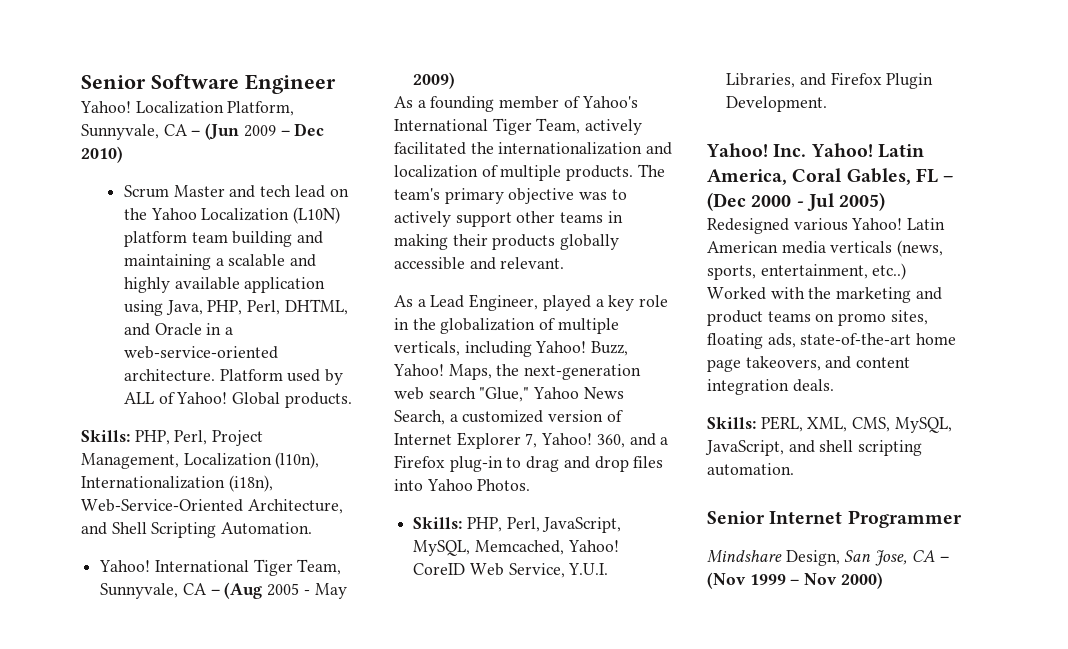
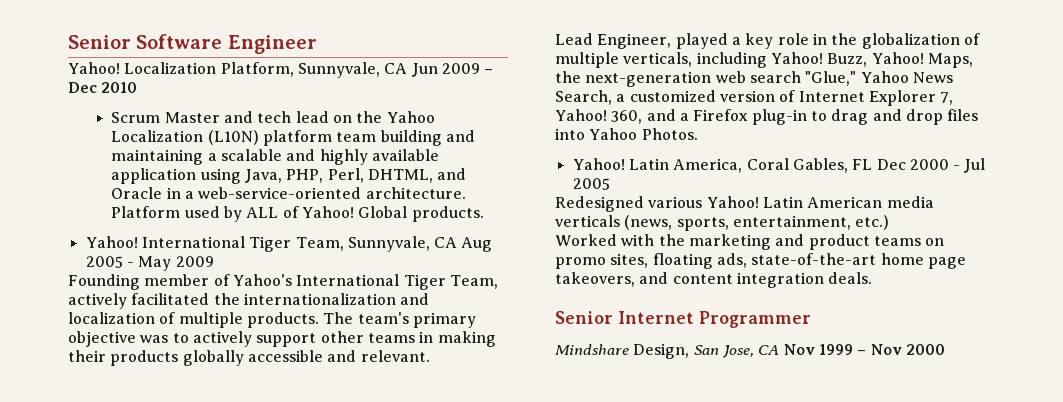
[191,123,240,140] – (Jun -> [411,63,438,77] Jun
[81,146,123,163] 2010) -> [101,82,138,93] 2010
[81,430,264,446] [81,452,320,469] [81,475,273,492] [81,499,343,514] [81,522,313,538] // Skills: PHP, Perl, Project Management, Localization (l10n), Internationalization (i18n), Web-Service-Oriented Architecture, and Shell Scripting Automation. -> (484, 214) none
[210,582,263,599] – (Aug -> [461,237,493,252] Aug
[413,72,456,89] [394,96,495,112] 2009) // As a founding -> [175,256,214,267] [68,274,140,290] 2009 // Founding
[394,295,426,307] As a -> (430, 356) none
[413,517,622,533] [413,540,619,556] [413,563,609,578] [726,72,934,89] [726,96,828,112] [706,143,807,157] Skills: PHP, Perl, JavaScript, MySQL, Memcached, Yahoo! CoreID Web Service, Y.U.I. Libraries, and Firefox Plugin Development. // Yahoo! Inc. -> (698, 134) none
[943,176,954,182] [707,192,746,211] – (Dec -> [876,159,906,170] Dec
[839,192,886,211] 2005) -> [572,178,610,190] 2005
[872,263,907,280] etc..) -> [855,215,890,230] etc.)
[707,416,952,433] [705,440,923,456] [707,463,794,476] // Skills: PERL, XML, CMS, MySQL, JavaScript, and shell scripting automation. -> (873, 278) none
[939,556,949,562] [707,572,746,589] – (Nov -> [783,344,815,355] Nov
[840,572,883,589] 2000) -> [905,344,945,355] 2000

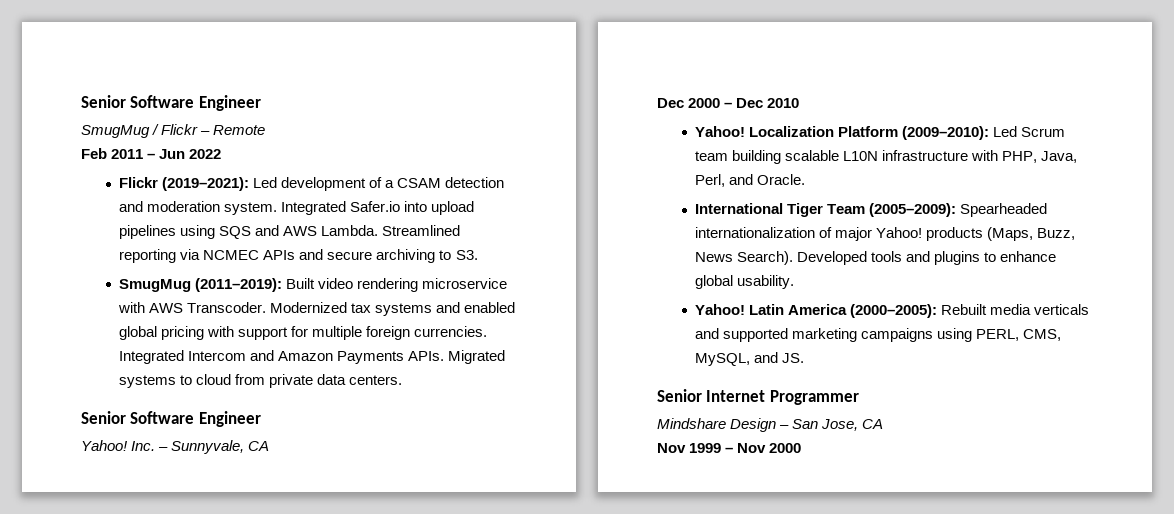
[68,34,317,54] [68,62,480,78] Senior Software Engineer // Yahoo! Localization Platform, Sunnyvale, CA Jun 2009 -> [81,95,261,111] [81,124,266,138] [81,148,222,159] [119,177,505,191] [119,201,475,215] [119,225,461,239] [119,249,478,263] [119,278,508,292] [118,302,516,316] [119,326,488,340] [119,350,506,364] [119,374,403,388] [81,411,261,427] [81,440,270,454] [657,98,721,108] Senior Software Engineer // SmugMug / Flickr – Remote // Feb 2011 – Jun 2022 // Flickr (2019–2021): Led development of a CSAM detection and moderation system. Integrated Safer.io into upload pipelines using SQS and AWS Lambda. Streamlined reporting via NCMEC APIs and secure archiving to S3. // SmugMug (2011–2019): Built video rendering microservice with AWS Transcoder. Modernized tax systems and enabled global pricing with support for multiple foreign currencies. Integrated Intercom and Amazon Payments APIs. Migrated systems to cloud from private data centers. // Senior Software Engineer // Yahoo! Inc. – Sunnyvale, CA // Dec 2000
[111,111,435,123] [111,130,476,146] [111,149,440,165] [111,168,467,184] [111,187,466,199] [111,206,484,222] [85,236,493,252] [85,256,214,271] [68,274,498,290] [68,293,430,309] [68,312,476,328] [68,331,496,347] [68,350,430,366] [555,33,980,49] [555,52,973,68] [555,71,953,87] [555,90,954,106] [555,109,979,125] [555,128,698,140] [572,158,986,173] [572,178,610,190] [555,196,934,212] [555,215,890,231] [555,234,945,250] [555,253,966,269] [555,272,873,288] Scrum Master and tech lead on the Yahoo Localization (L10N) platform team building and maintaining a scalable and highly available application using Java, PHP, Perl, DHTML, and Oracle in a web-service-oriented architecture. Platform used by ALL of Yahoo! Global products. // Yahoo! International Tiger Team, Sunnyvale, CA Aug 2005 - May 2009 // Founding member of Yahoo's International Tiger Team, actively facilitated the internationalization and localization of multiple products. The team's primary objective was to actively support other teams in making their products globally accessible and relevant. // Lead Engineer, played a key role in the globalization of multiple verticals, including Yahoo! Buzz, Yahoo! Maps, the next-generation web search "Glue," Yahoo News Search, a customized version of Internet Explorer 7, Yahoo! 360, and a Firefox plug-in to drag and drop files into Yahoo Photos. // Yahoo! Latin America, Coral Gables, FL Dec 2000 - Jul 2005 // Redesigned various Yahoo! Latin American media verticals (news, sports, entertainment, etc.) // Worked with the marketing and product teams on promo sites, floating ads, state-of-the-art home page takeovers, and content integration deals. -> [695,126,1066,140] [695,150,1078,164] [695,174,806,187] [695,203,1048,217] [695,227,1076,241] [695,251,1057,265] [695,275,795,289] [695,304,1090,318] [695,328,1062,342] [695,352,805,366] Yahoo! Localization Platform (2009–2010): Led Scrum team building scalable L10N infrastructure with PHP, Java, Perl, and Oracle. // International Tiger Team (2005–2009): Spearheaded internationalization of major Yahoo! products (Maps, Buzz, News Search). Developed tools and plugins to enhance global usability. // Yahoo! Latin America (2000–2005): Rebuilt media verticals and supported marketing campaigns using PERL, CMS, MySQL, and JS.
[633,343,690,359] Design, -> [730,418,790,432] Design –
(780, 350) none -> (884, 424) //

